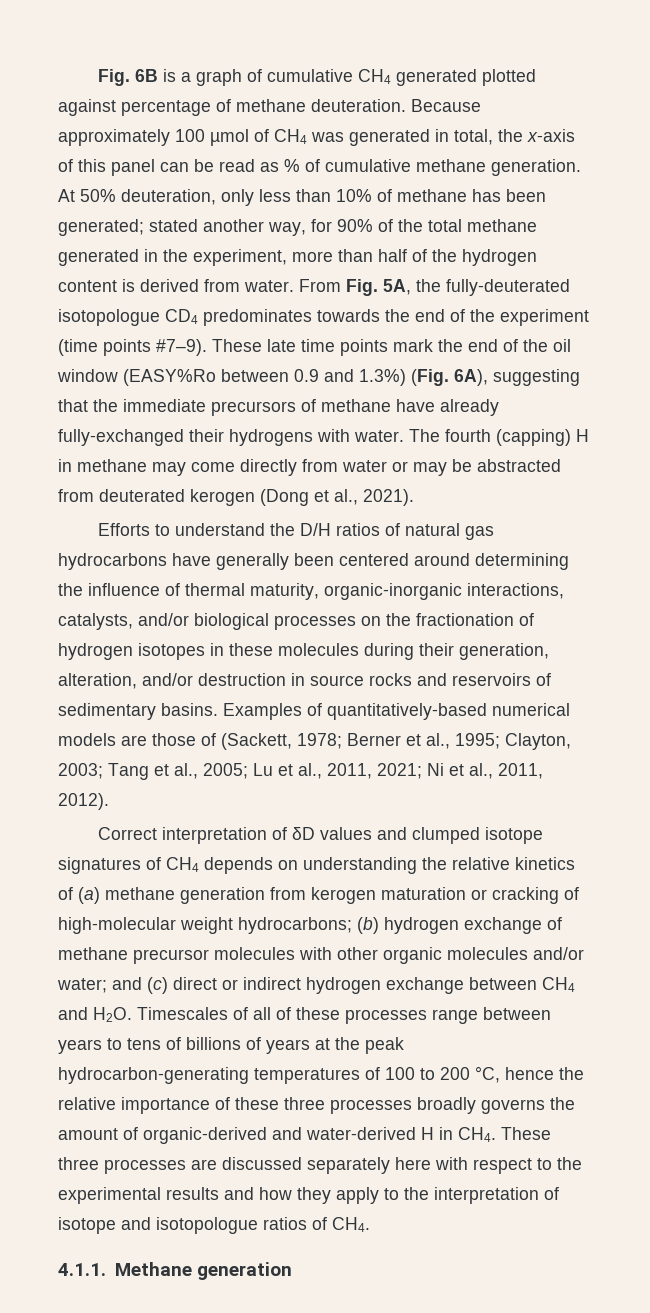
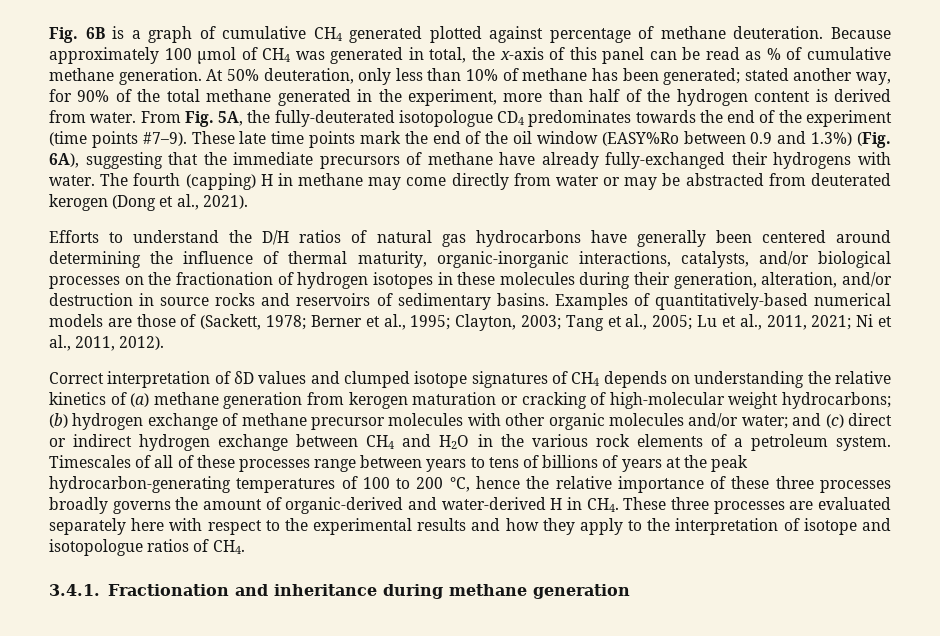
[93,1007,132,1022] H2O. -> [439,434,891,451] H2O in the various rock elements of a petroleum system.
[222,1157,302,1170] discussed -> [817,497,891,510] evaluated
[58,1262,192,1276] 4.1.1. Methane -> [49,584,527,599] 3.4.1. Fractionation and inheritance during methane

